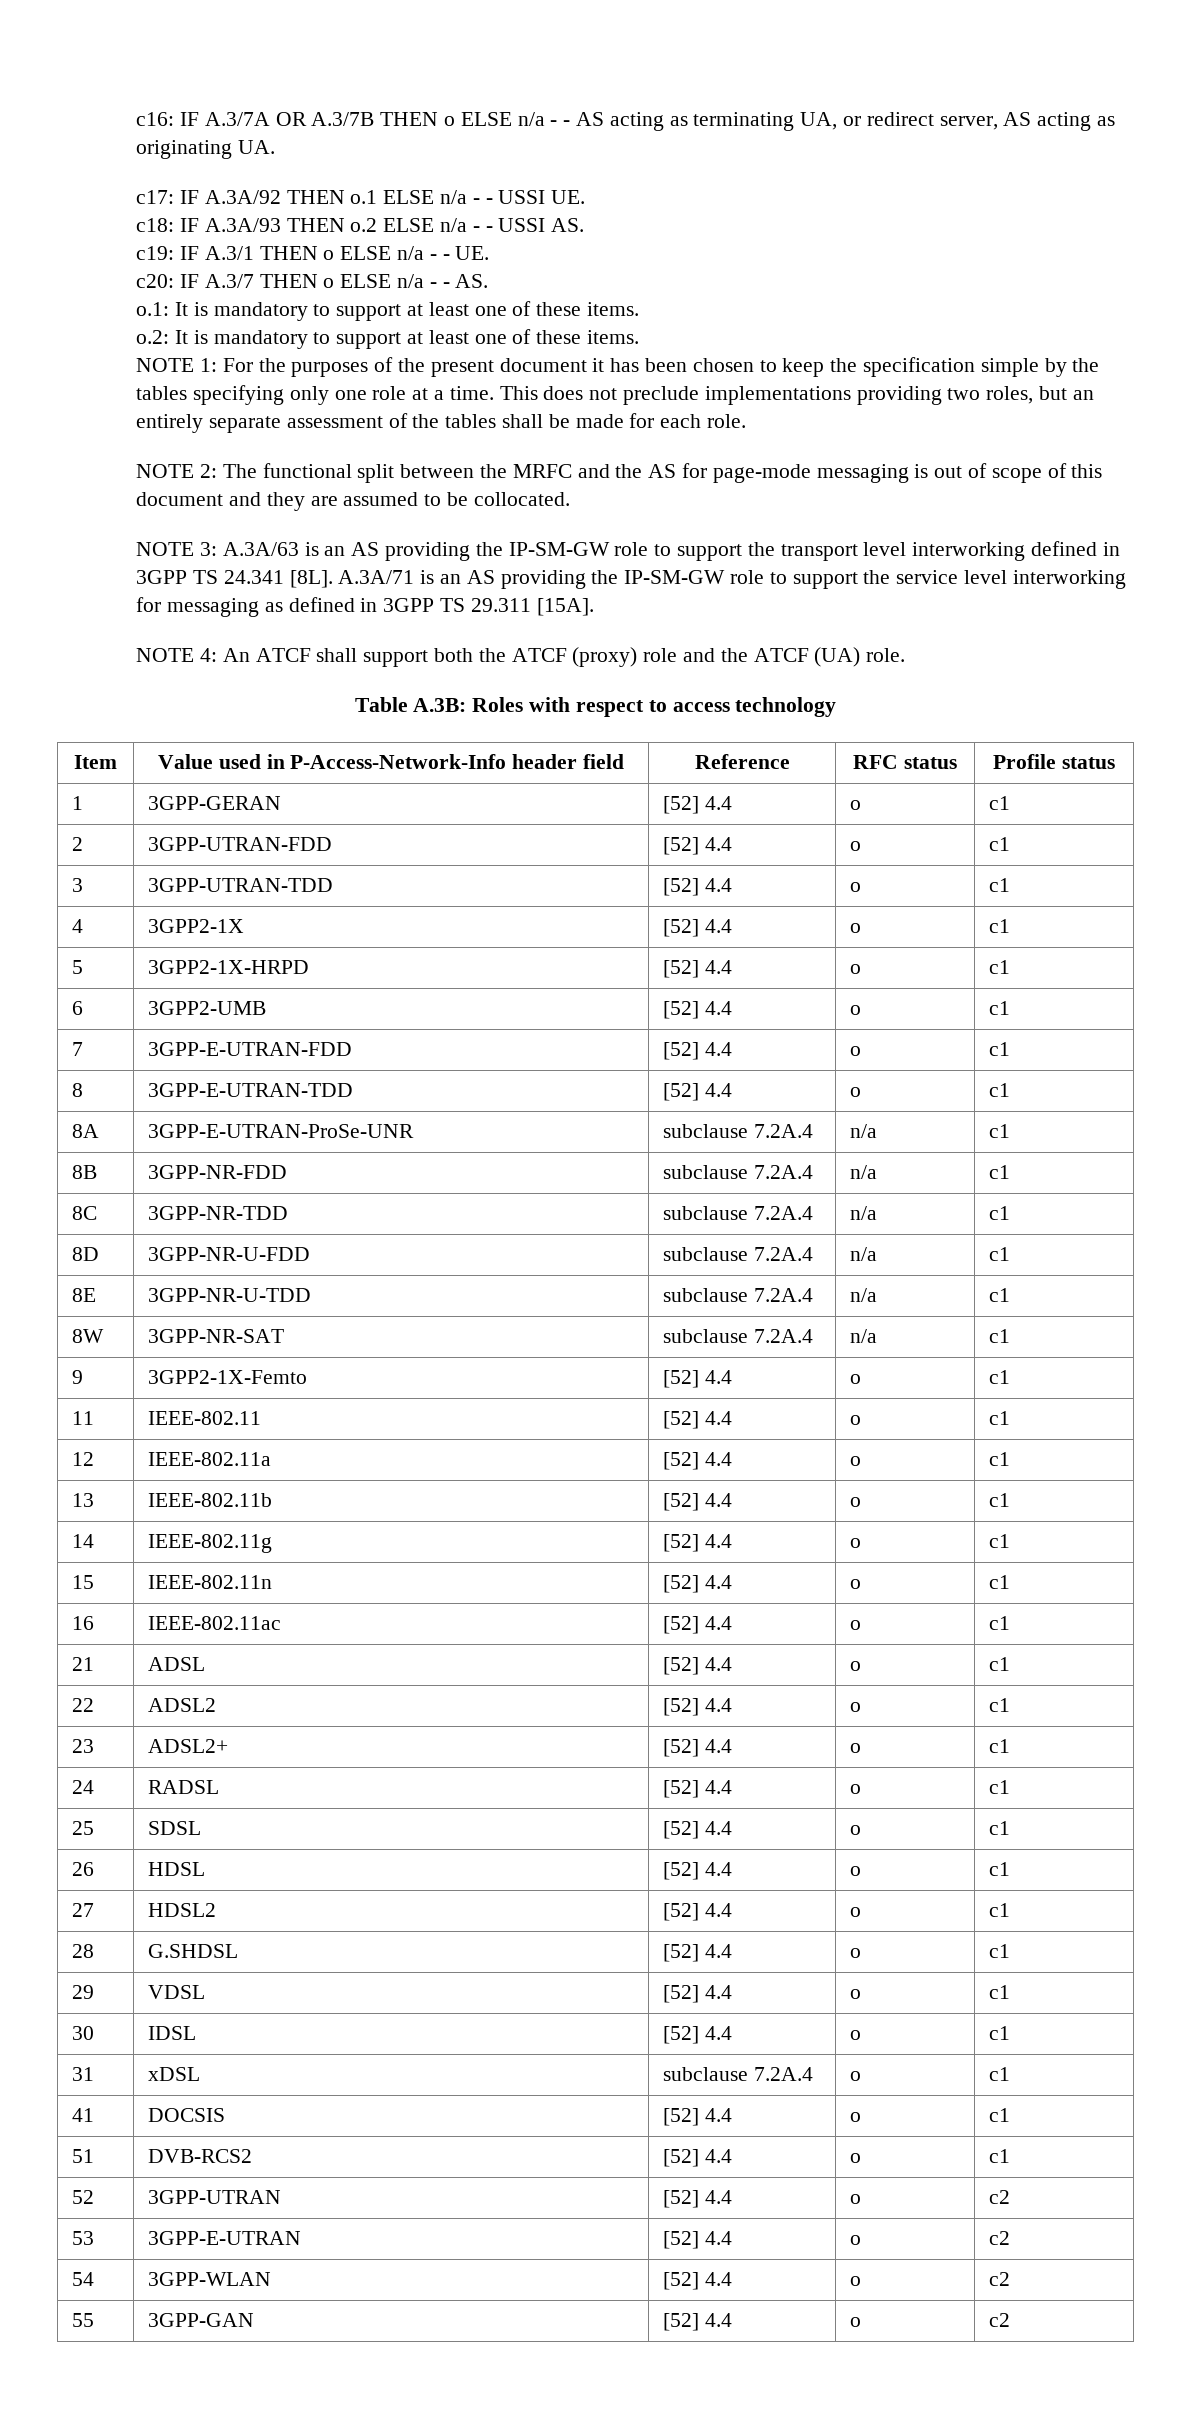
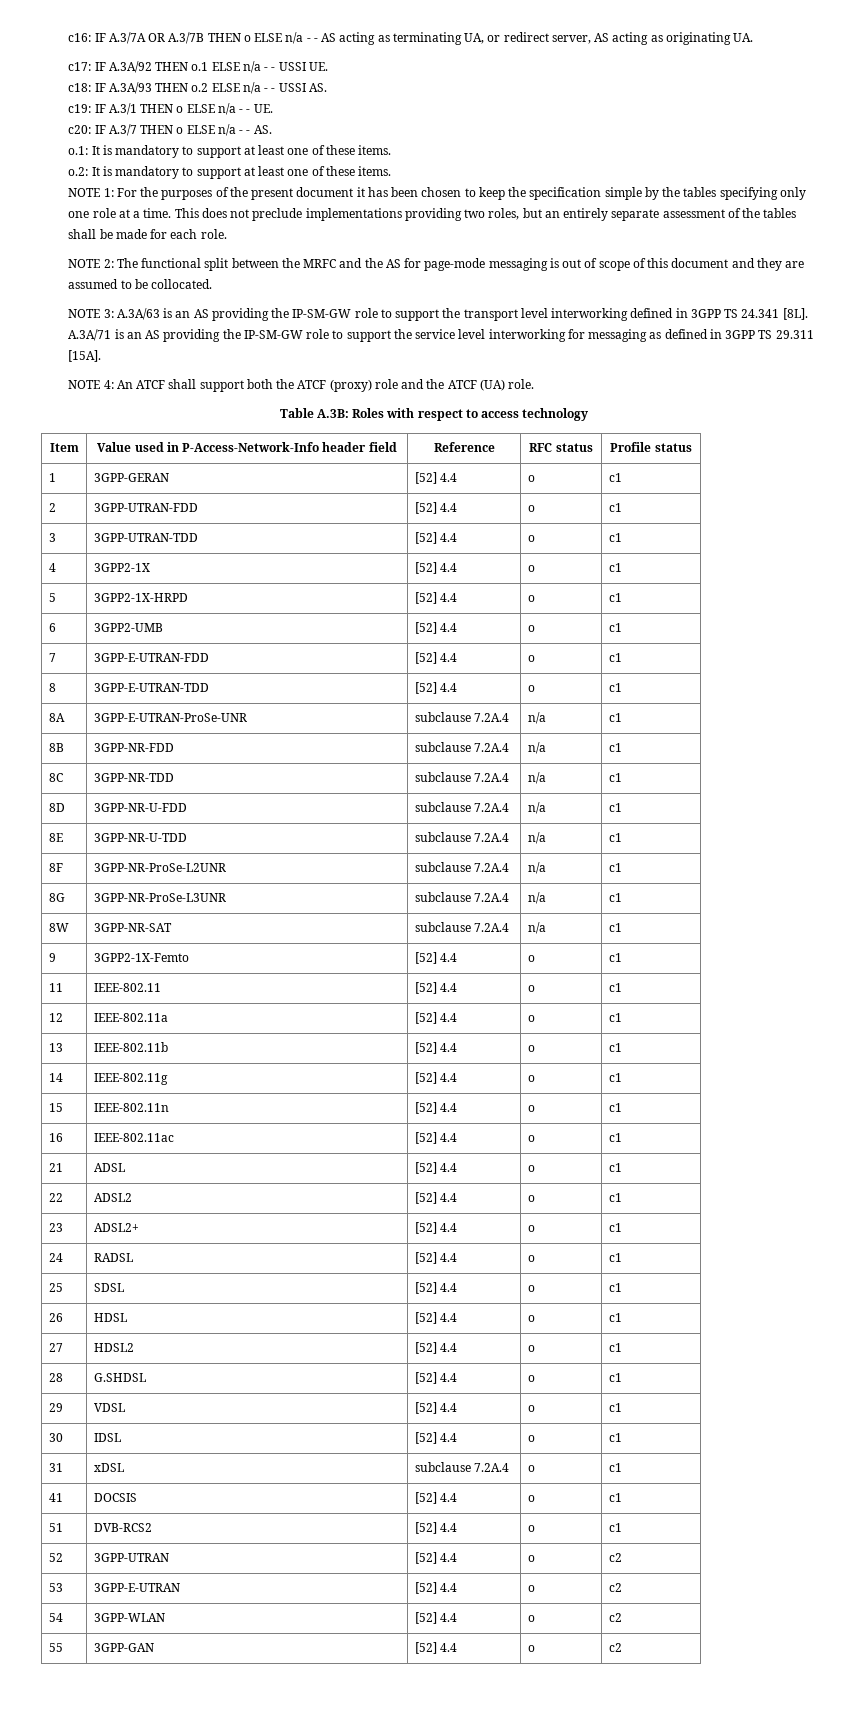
(1011, 1295) none -> [48,863,63,872] [93,863,226,872] [414,862,510,872] [527,862,546,874] [608,863,622,872] [48,893,65,902] [93,893,226,902] [414,892,510,902] [527,892,546,904] [608,893,622,902] // 8F | 3GPP-NR-ProSe-L2UNR | subclause 7.2A.4 | n/a | c1 // 8G | 3GPP-NR-ProSe-L3UNR | subclause 7.2A.4 | n/a | c1

